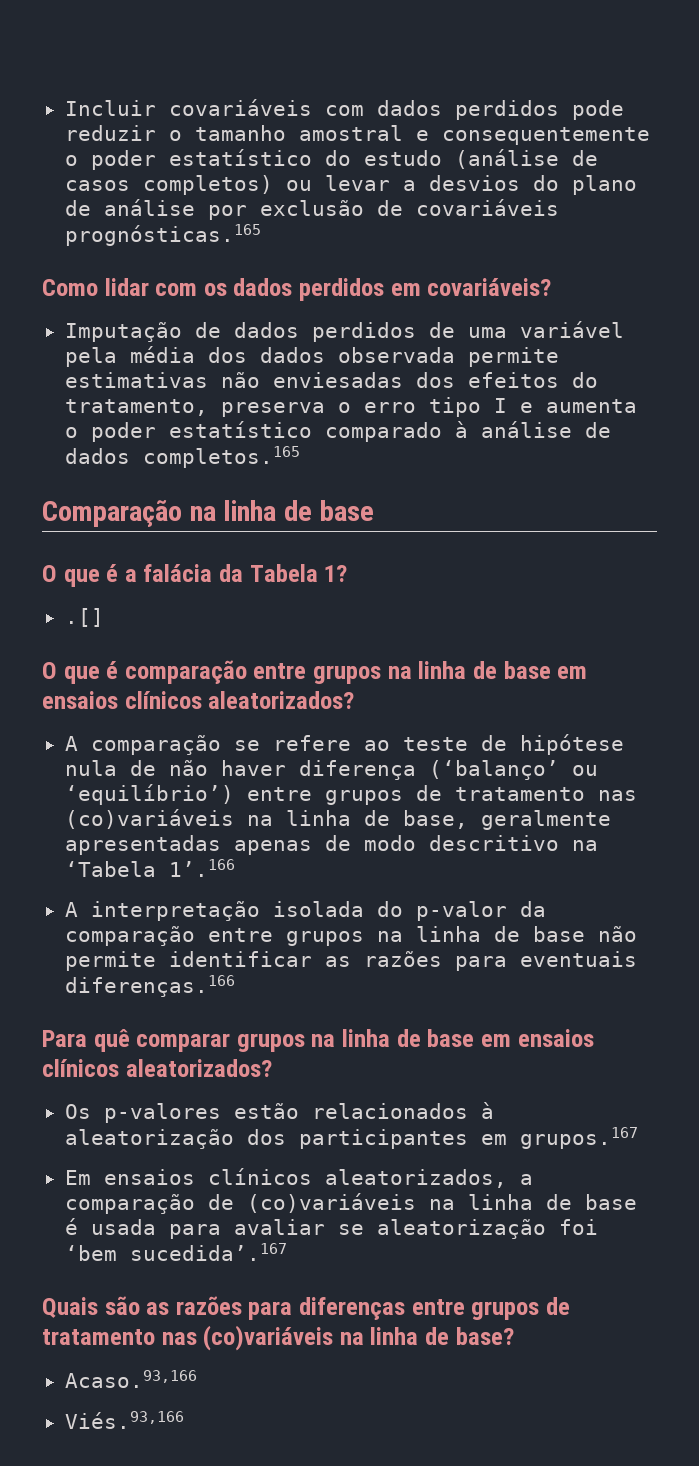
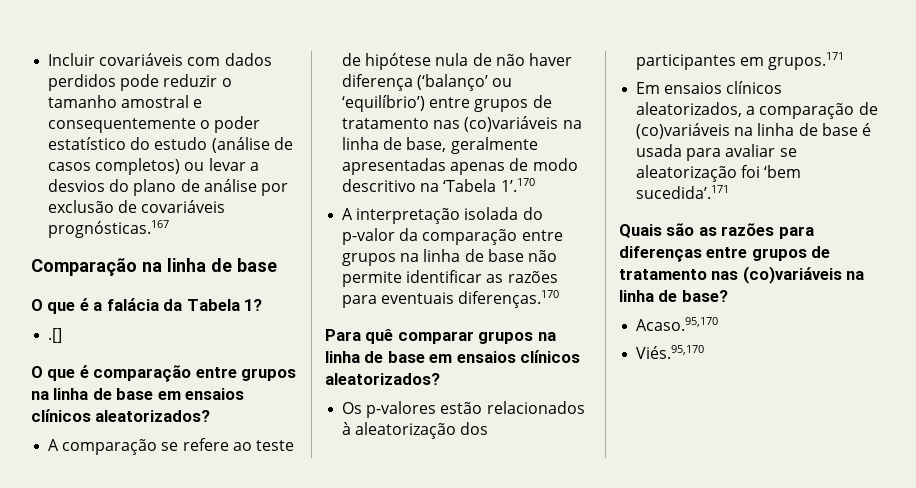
[64,224,261,246] [42,278,552,301] [64,321,624,342] [64,346,559,367] [64,372,598,388] [64,397,637,417] [64,421,611,442] [64,446,300,468] prognósticas.165 // Como lidar com os dados perdidos em covariáveis? // Imputação de dados perdidos de uma variável pela média dos dados observada permite estimativas não enviesadas dos efeitos do tratamento, preserva o erro tipo I e aumenta o poder estatístico comparado à análise de dados completos.165 -> [48,220,170,238] prognósticas.167
[168,859,235,877] 1’.166 -> [500,178,535,192] 1’.170
[64,975,235,997] diferenças.166 -> [458,290,560,308] diferenças.170
[519,1127,638,1149] grupos.167 -> [768,52,845,70] grupos.171
[129,1243,287,1261] sucedida’.167 -> [636,185,730,199] sucedida’.171
[64,1370,197,1388] [64,1411,184,1429] Acaso.93,166 // Viés.93,166 -> [636,317,719,331] [636,345,705,359] Acaso.95,170 // Viés.95,170

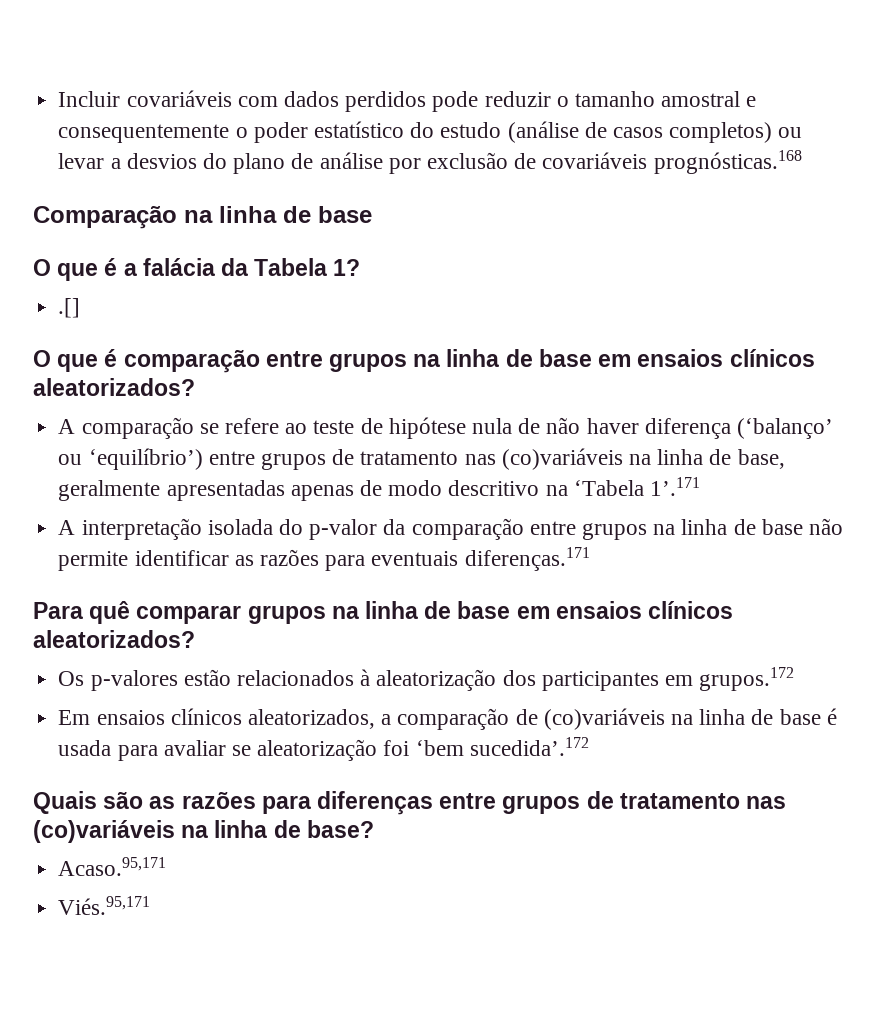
[48,220,170,238] prognósticas.167 -> [653,150,802,174] prognósticas.168
[500,178,535,192] 1’.170 -> [649,477,700,496] 1’.171
[458,290,560,308] diferenças.170 -> [464,547,590,571] diferenças.171
[768,52,845,70] grupos.171 -> [699,667,795,691] grupos.172
[636,185,730,199] sucedida’.171 -> [469,737,589,756] sucedida’.172
[636,317,719,331] [636,345,705,359] Acaso.95,170 // Viés.95,170 -> [58,857,167,876] [58,896,151,915] Acaso.95,171 // Viés.95,171

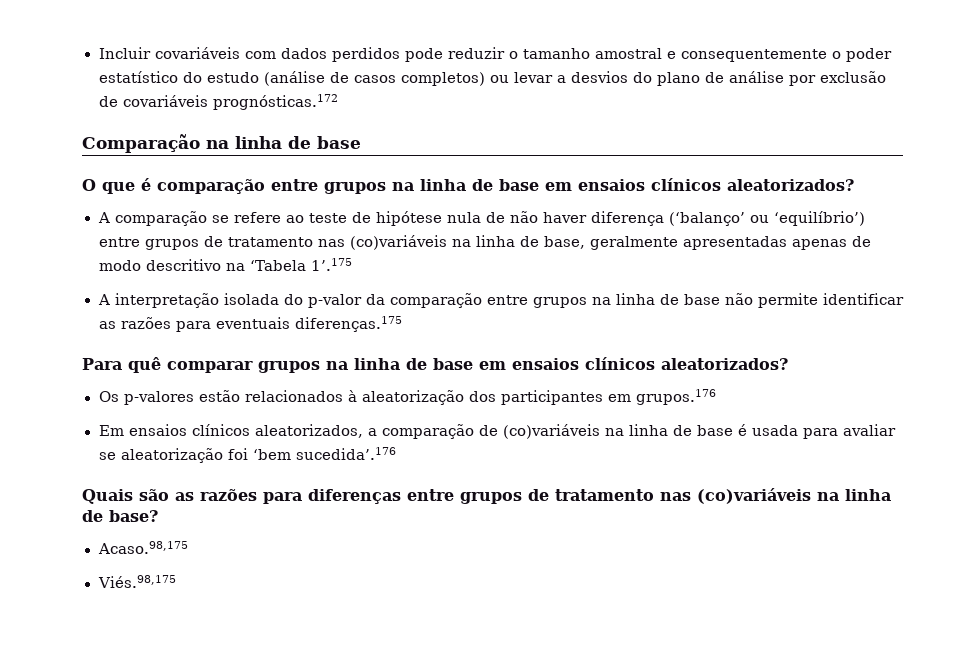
[653,150,802,174] prognósticas.168 -> [212,94,338,110] prognósticas.172
[33,258,361,281] [58,298,81,318] // O que é a falácia da Tabela 1? // .[] -> (361, 142) none
[649,477,700,496] 1’.171 -> [311,258,353,271] 1’.175
[464,547,590,571] diferenças.171 -> [294,316,402,332] diferenças.175
[699,667,795,691] grupos.172 -> [635,389,716,405] grupos.176
[469,737,589,756] sucedida’.172 -> [295,447,396,460] sucedida’.176
[58,857,167,876] [58,896,151,915] Acaso.95,171 // Viés.95,171 -> [97,541,188,554] [97,575,176,588] Acaso.98,175 // Viés.98,175

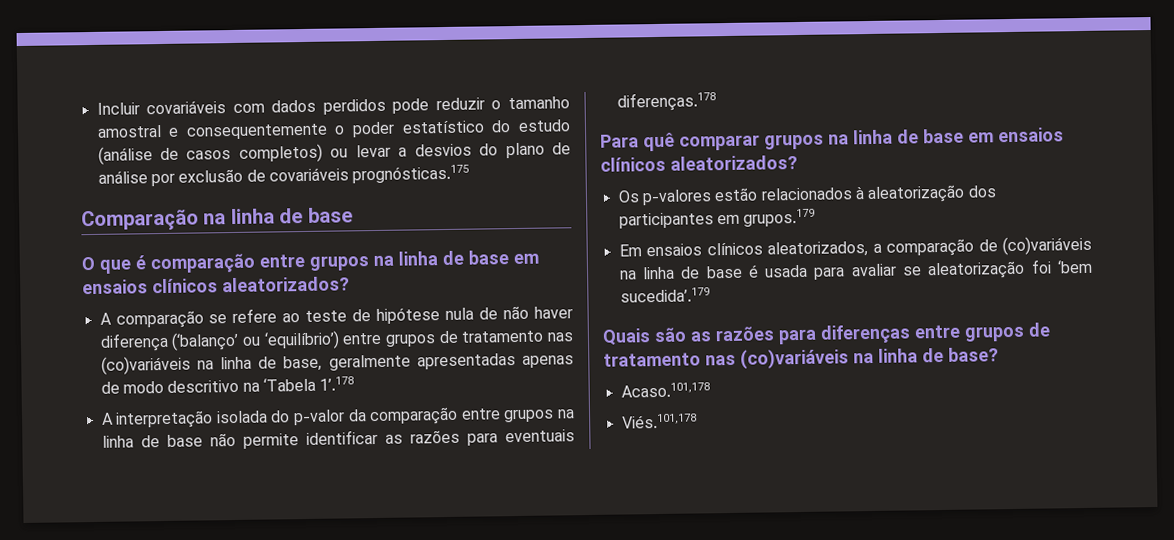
[212,94,338,110] prognósticas.172 -> [352,164,470,184] prognósticas.175
[311,258,353,271] 1’.175 -> [319,376,355,391] 1’.178
[294,316,402,332] diferenças.175 -> [616,92,716,112] diferenças.178
[635,389,716,405] grupos.176 -> [743,208,816,227] grupos.179
[295,447,396,460] sucedida’.176 -> [619,287,710,303] sucedida’.179
[97,541,188,554] [97,575,176,588] Acaso.98,175 // Viés.98,175 -> [620,382,710,398] [621,413,697,429] Acaso.101,178 // Viés.101,178

